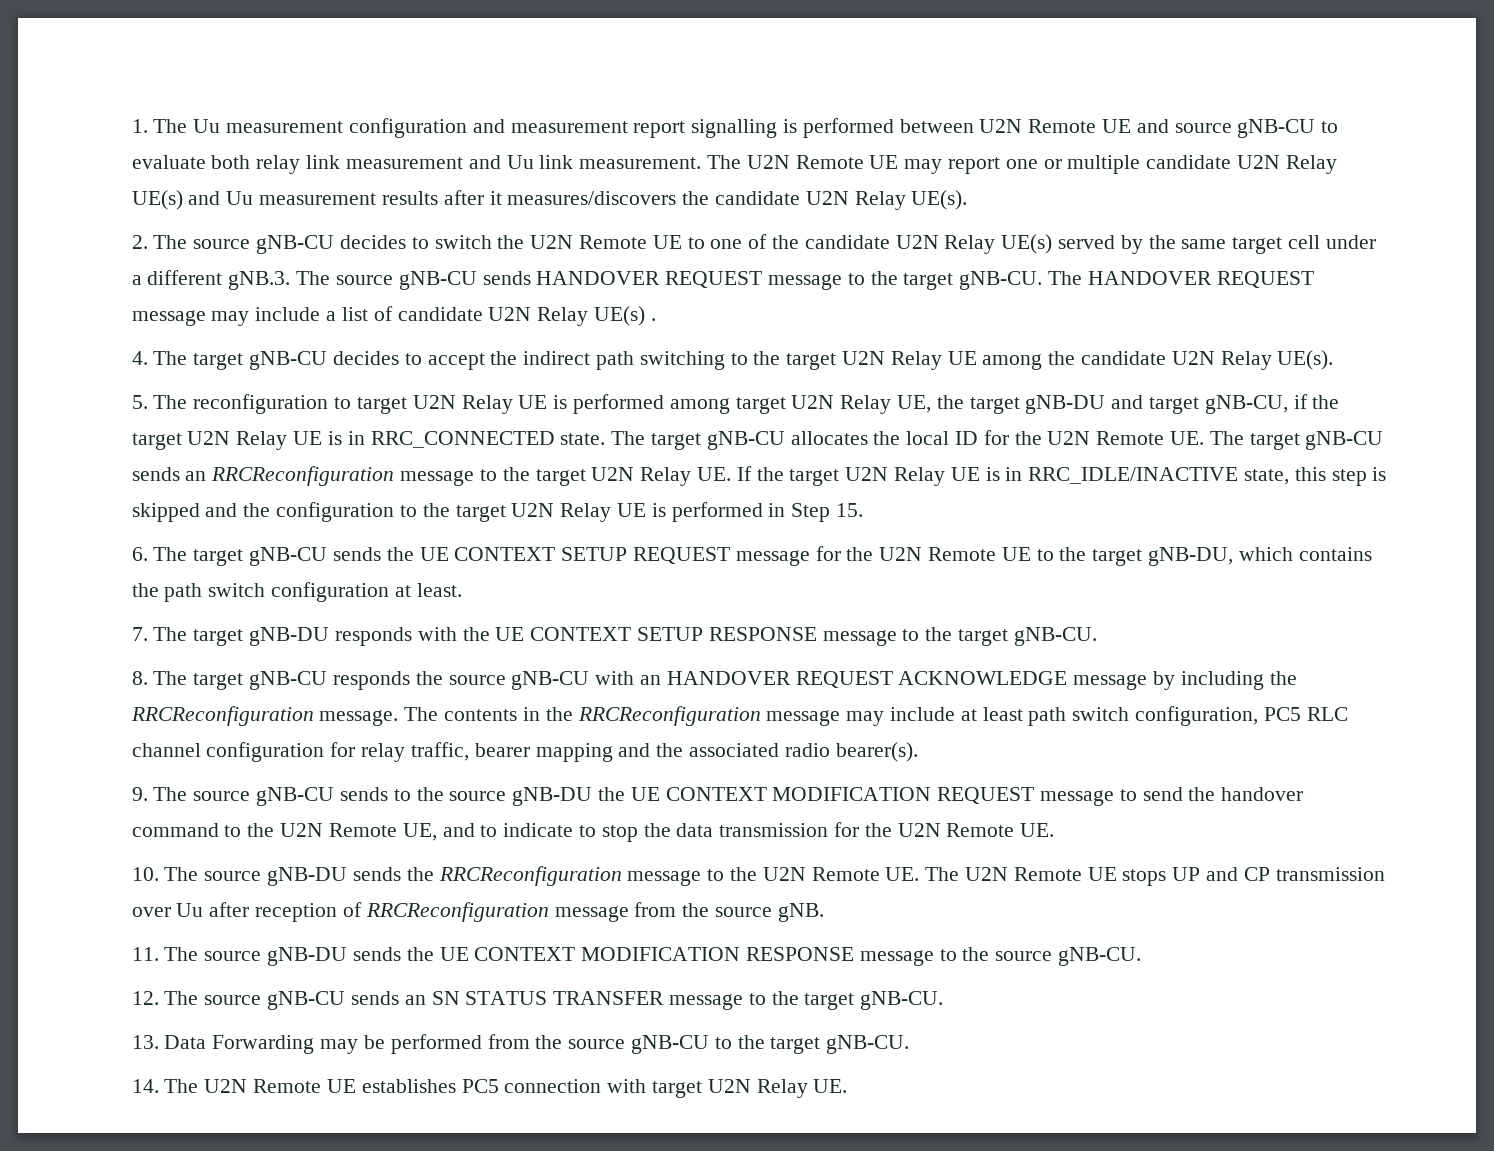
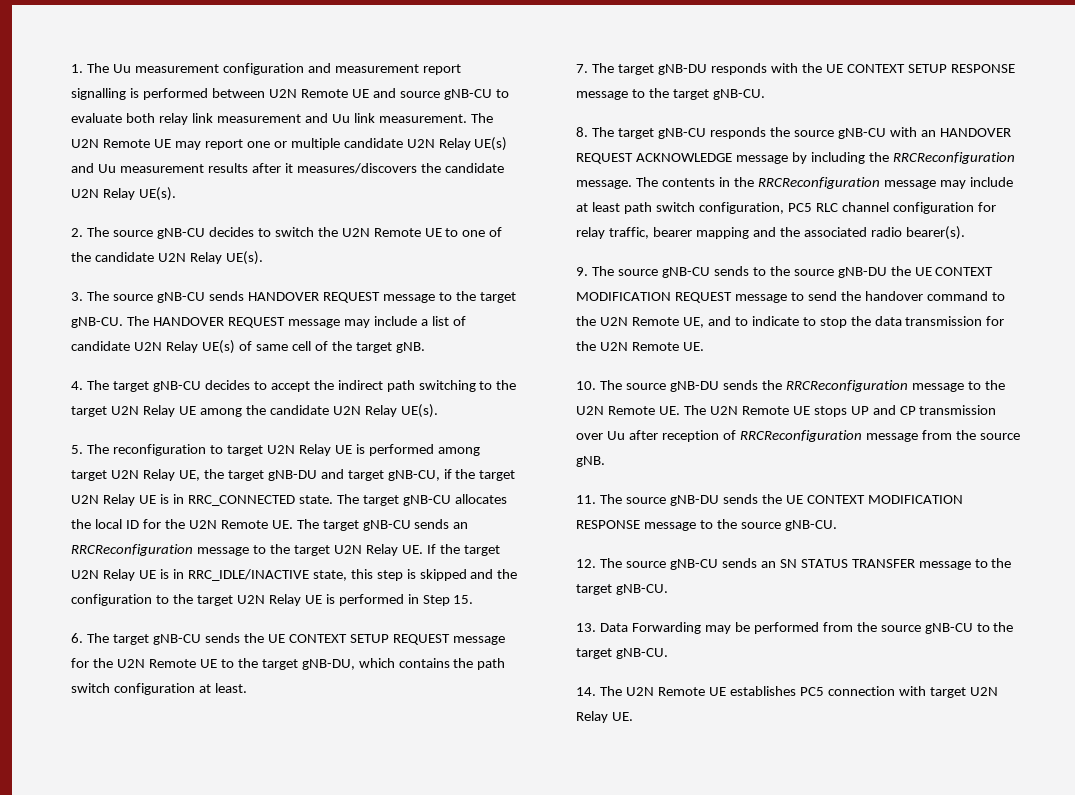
[1001,234,1376,254] [131,270,291,290] UE(s) served by the same target cell under a different gNB.3. -> [226,251,264,265] [71,292,84,301] UE(s). // 3.
[650,318,656,321] . -> [239,341,425,353] of same cell of the target gNB.

